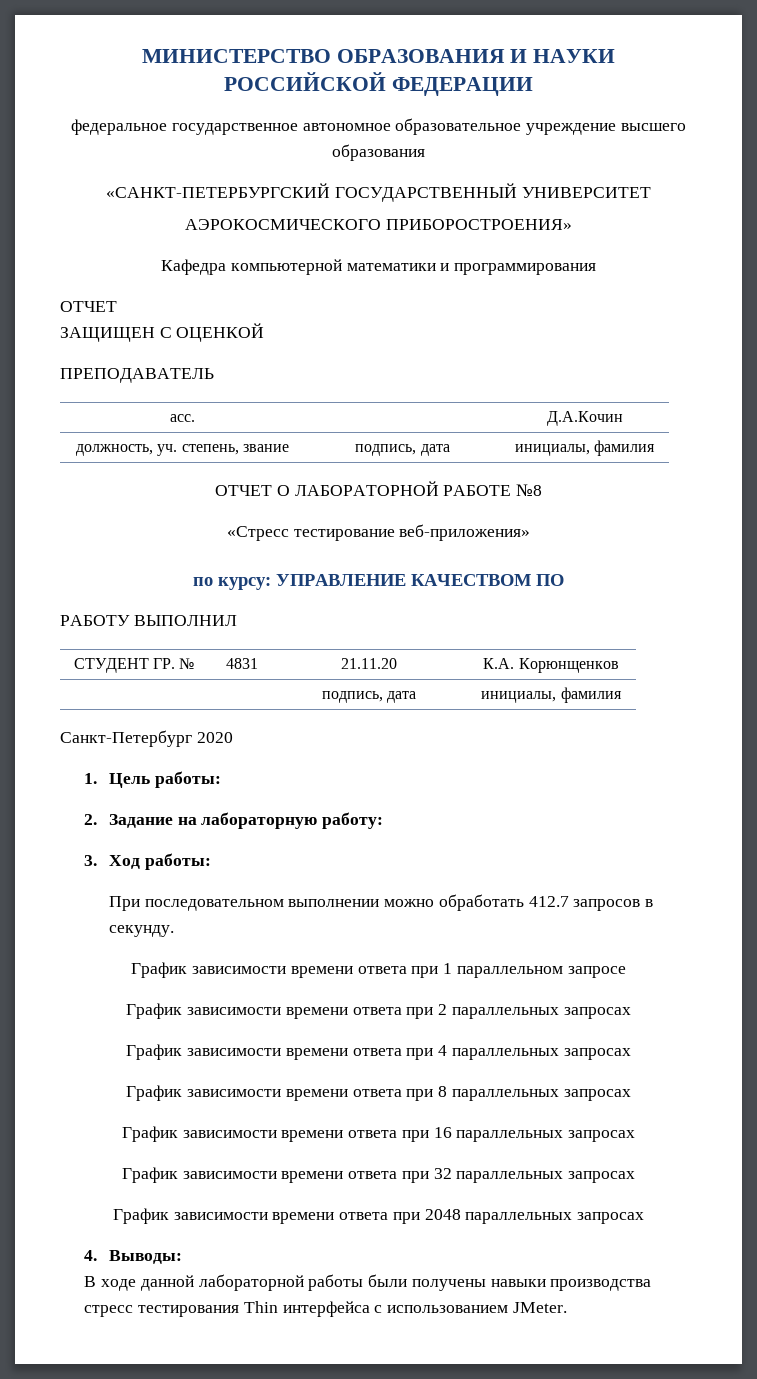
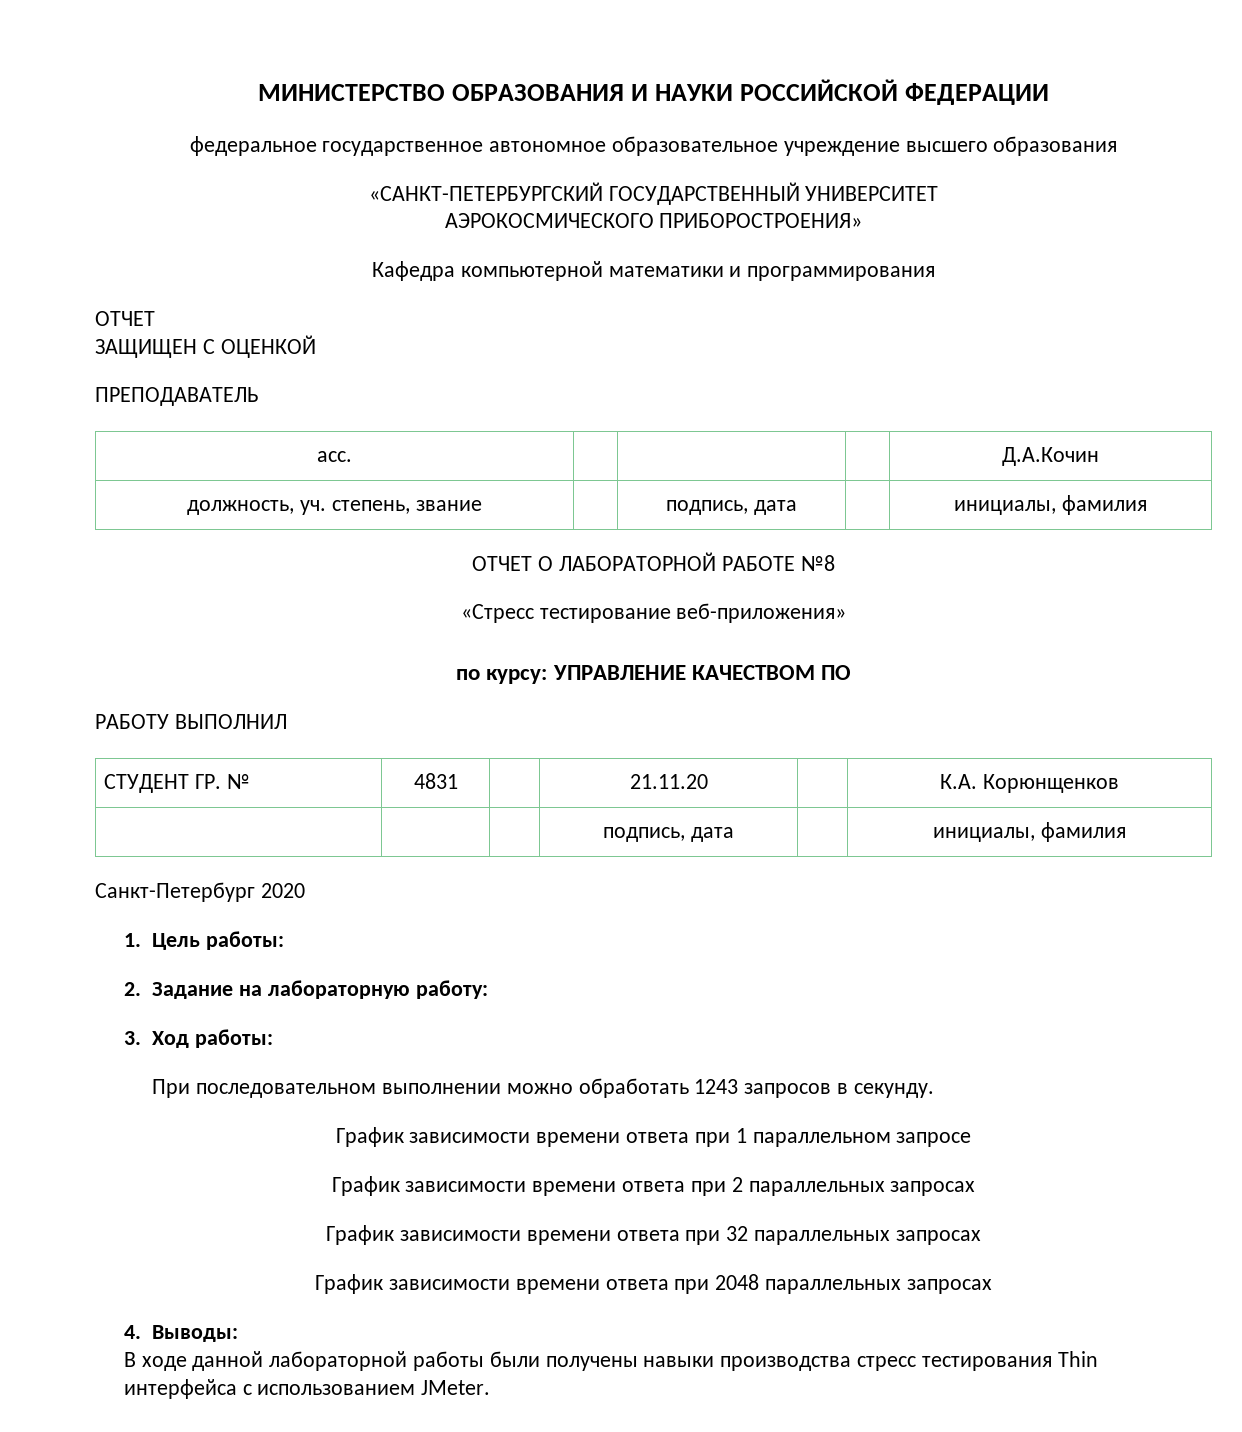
[528,896,569,907] 412.7 -> [694,1079,739,1094] 1243
[126,1044,631,1060] [126,1085,631,1101] [121,1126,636,1142] // График зависимости времени ответа при 4 параллельных запросах // График зависимости времени ответа при 8 параллельных запросах // График зависимости времени ответа при 16 параллельных запросах -> (976, 1188) none

